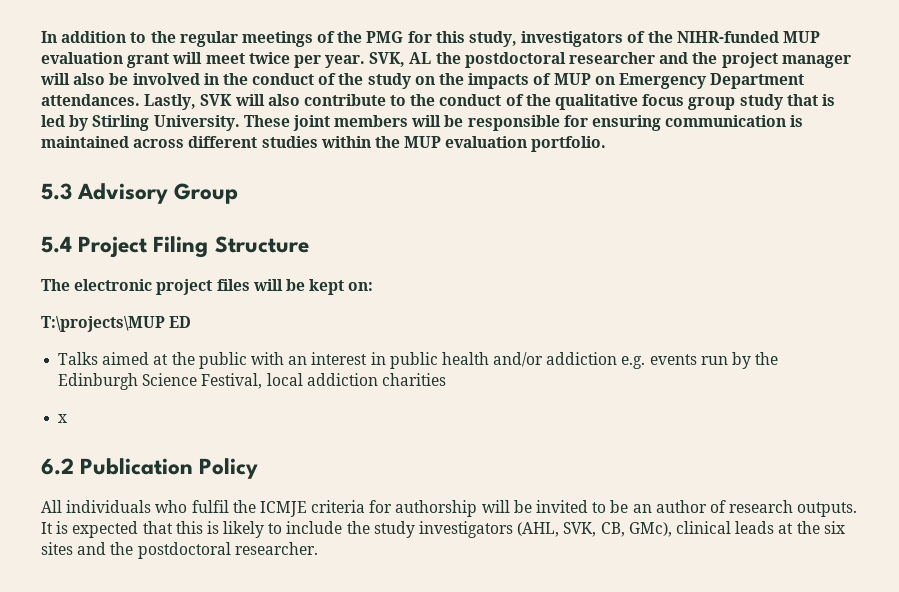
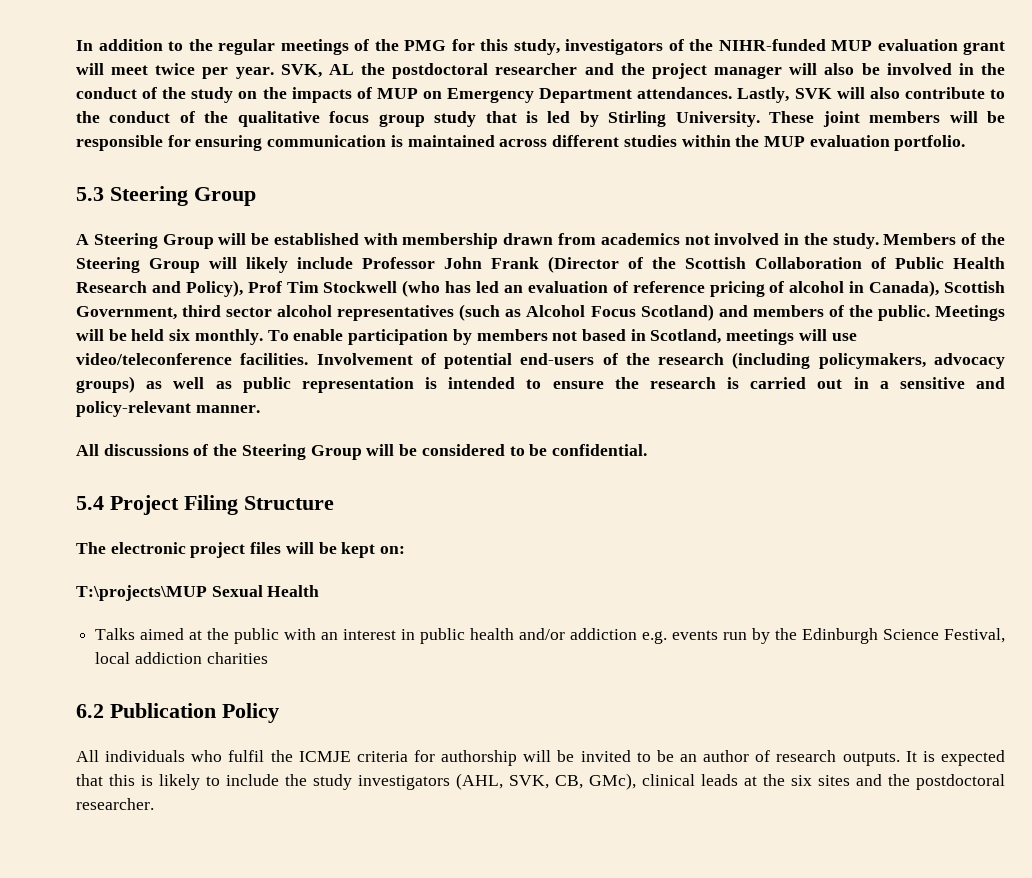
[77,183,239,204] Advisory Group -> [110,186,256,206] [76,233,1006,249] [76,256,1005,273] [76,280,1006,297] [76,304,1006,321] [76,329,857,345] [76,352,1005,369] [76,376,1005,393] [76,401,260,417] [76,444,647,460] Steering Group // A Steering Group will be established with membership drawn from academics not involved in the study. Members of the Steering Group will likely include Professor John Frank (Director of the Scottish Collaboration of Public Health Research and Policy), Prof Tim Stockwell (who has led an evaluation of reference pricing of alcohol in Canada), Scottish Government, third sector alcohol representatives (such as Alcohol Focus Scotland) and members of the public. Meetings will be held six monthly. To enable participation by members not based in Scotland, meetings will use video/teleconference facilities. Involvement of potential end-users of the research (including policymakers, advocacy groups) as well as public representation is intended to ensure the research is carried out in a sensitive and policy-relevant manner. // All discussions of the Steering Group will be considered to be confidential.
[169,316,192,328] ED -> [211,585,320,597] Sexual Health
[58,414,68,423] // x -> (268, 658) none

